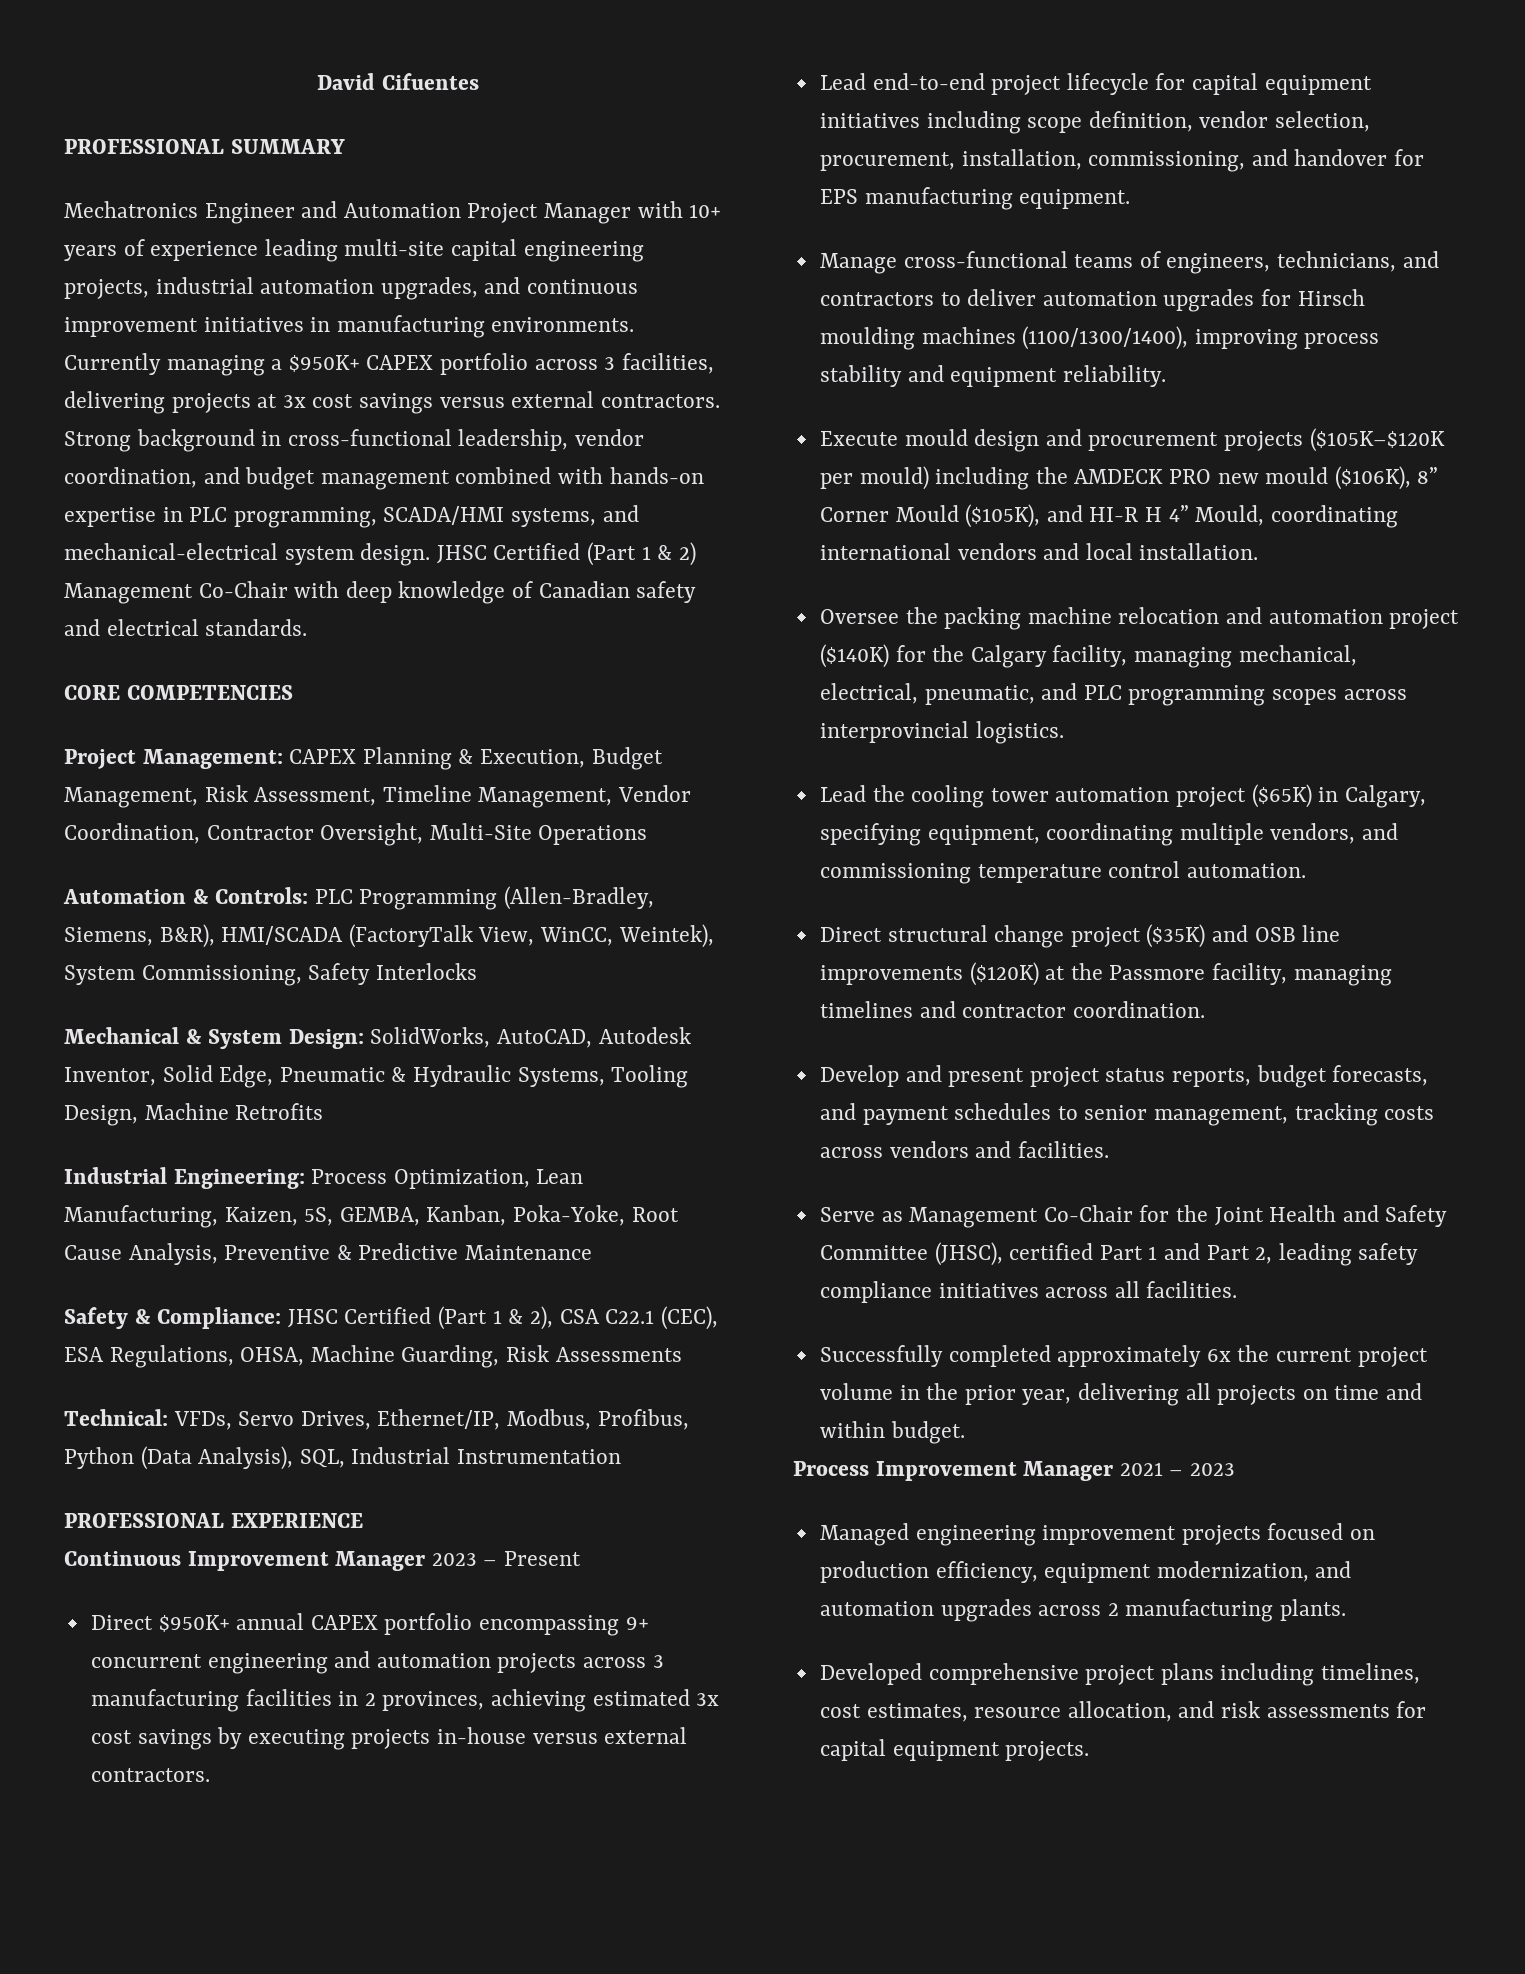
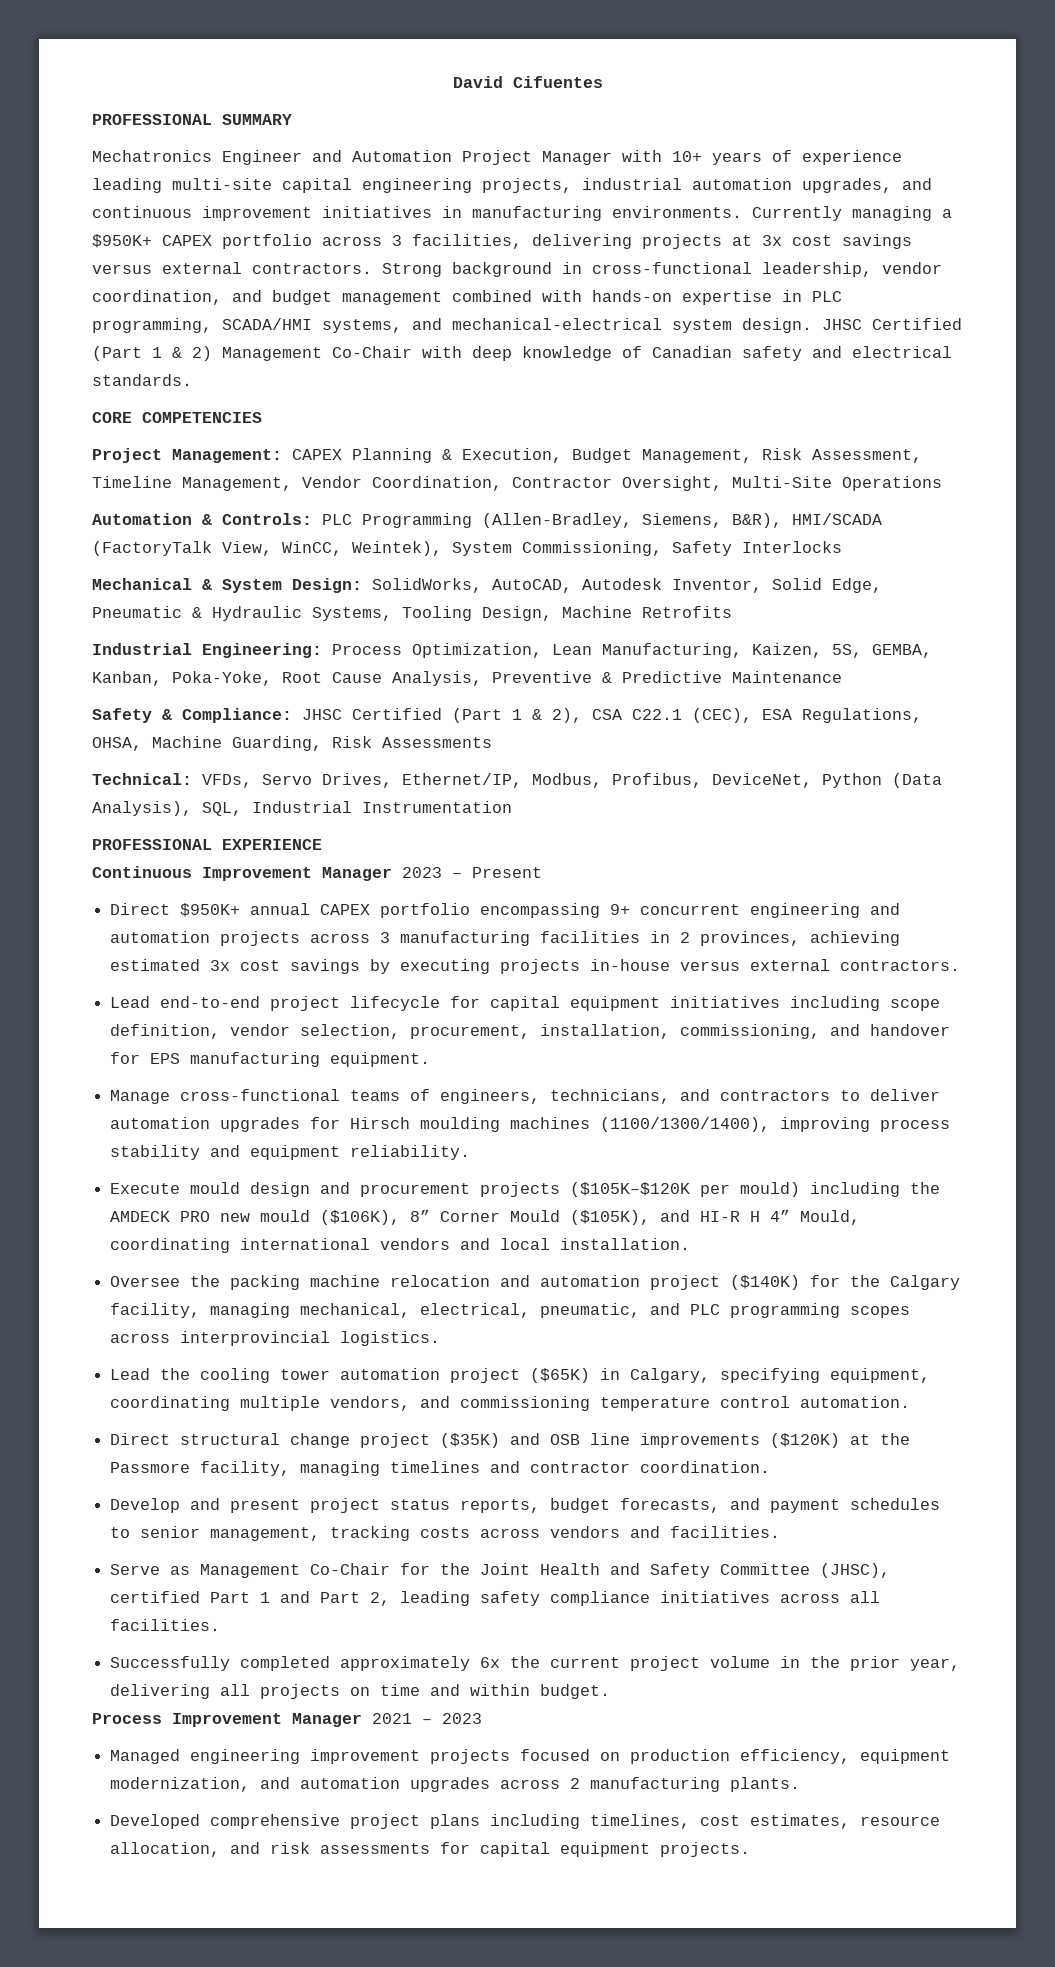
(689, 1419) none -> [712,773,812,788] DeviceNet,

